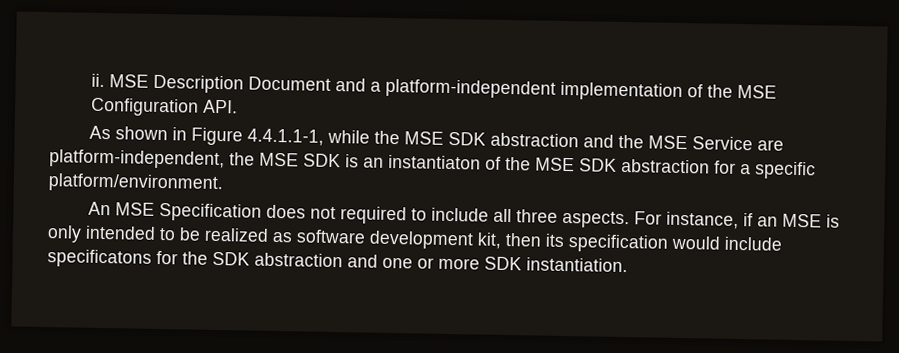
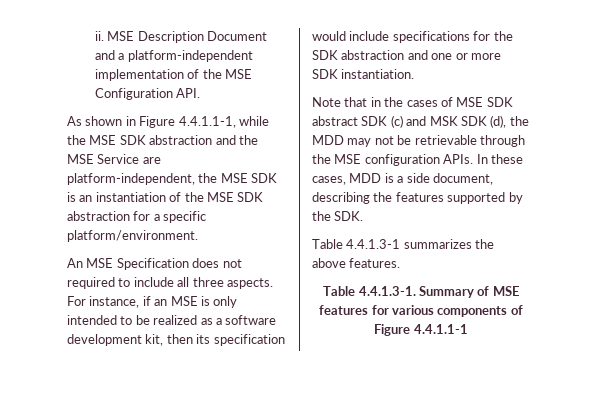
[388,154,481,170] instantiaton -> [95,192,166,202] instantiation
(293, 237) none -> [215,318,222,325] a
[47,249,152,268] specificatons -> [392,31,470,43] specifications
(628, 265) none -> [312,97,513,107] [312,115,529,128] [312,135,525,147] [312,154,523,166] [312,173,493,185] [312,192,523,204] [312,211,364,221] [312,239,495,249] [312,258,401,268] [323,286,519,298] [319,305,523,317] [374,324,468,336] // Note that in the cases of MSE SDK abstract SDK (c) and MSK SDK (d), the MDD may not be retrievable through the MSE configuration APIs. In these cases, MDD is a side document, describing the features supported by the SDK. // Table 4.4.1.3-1 summarizes the above features. // Table 4.4.1.3-1. Summary of MSE features for various components of Figure 4.4.1.1-1

